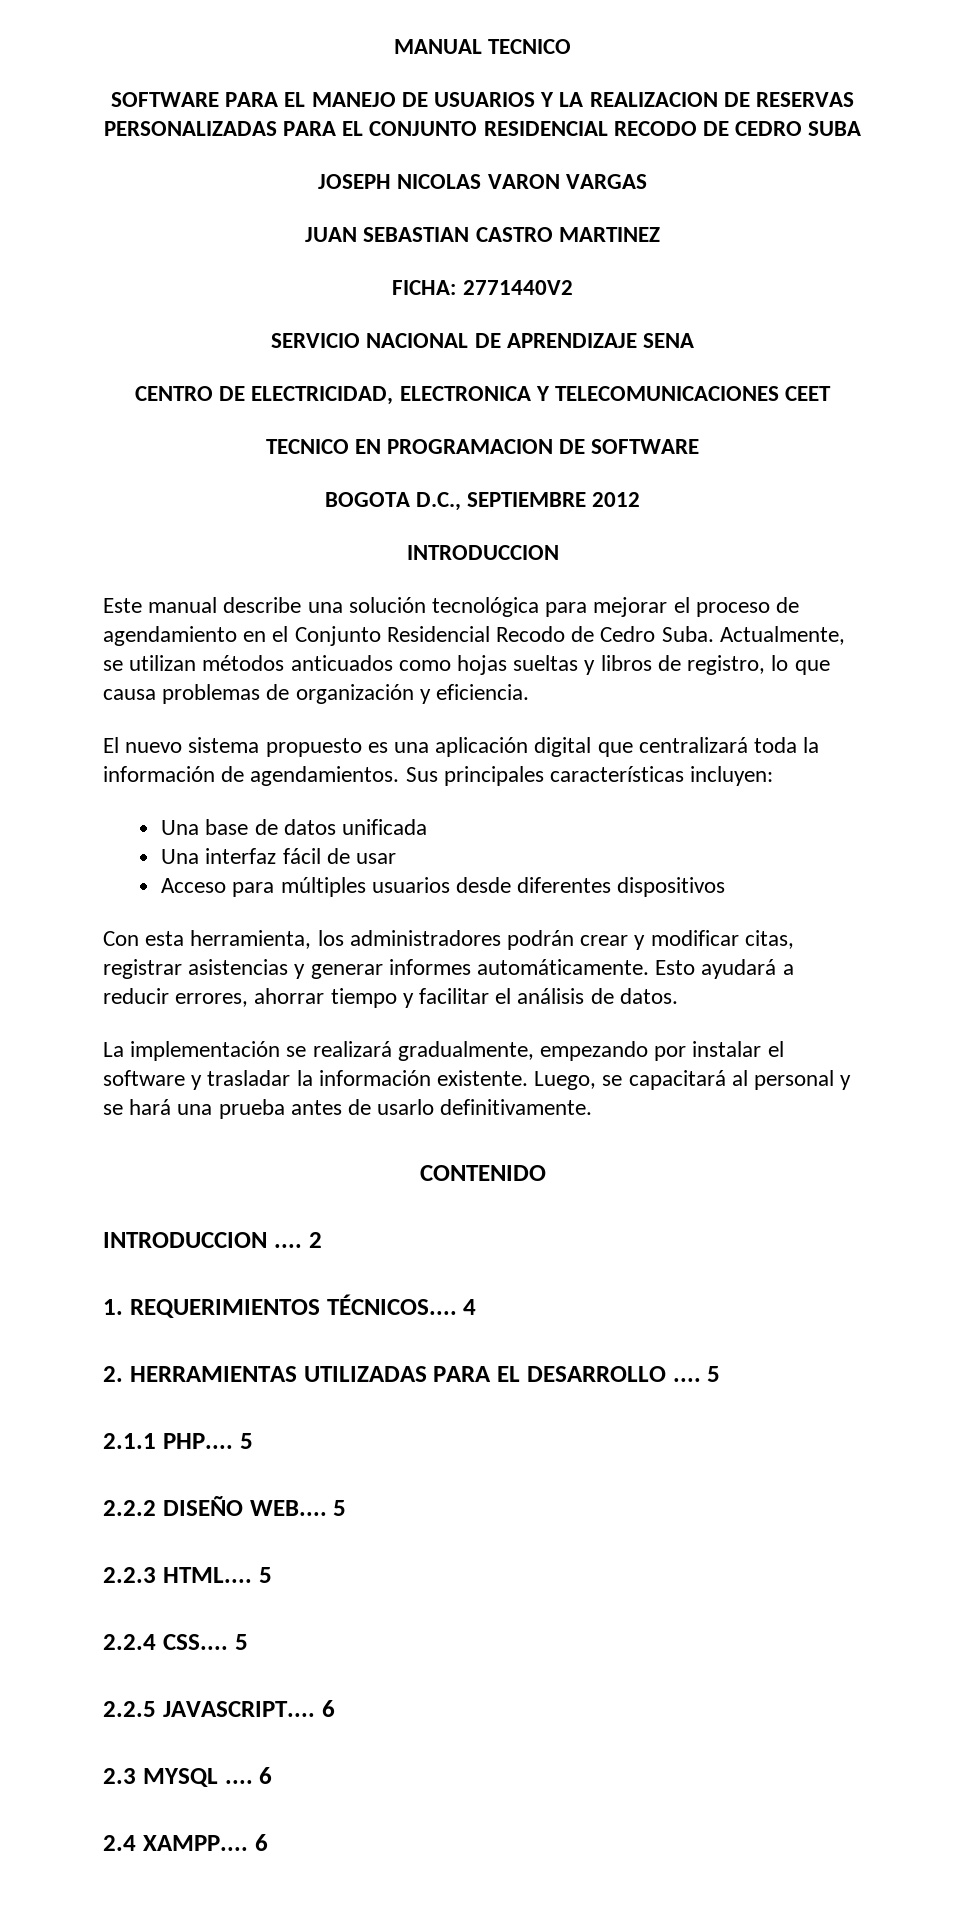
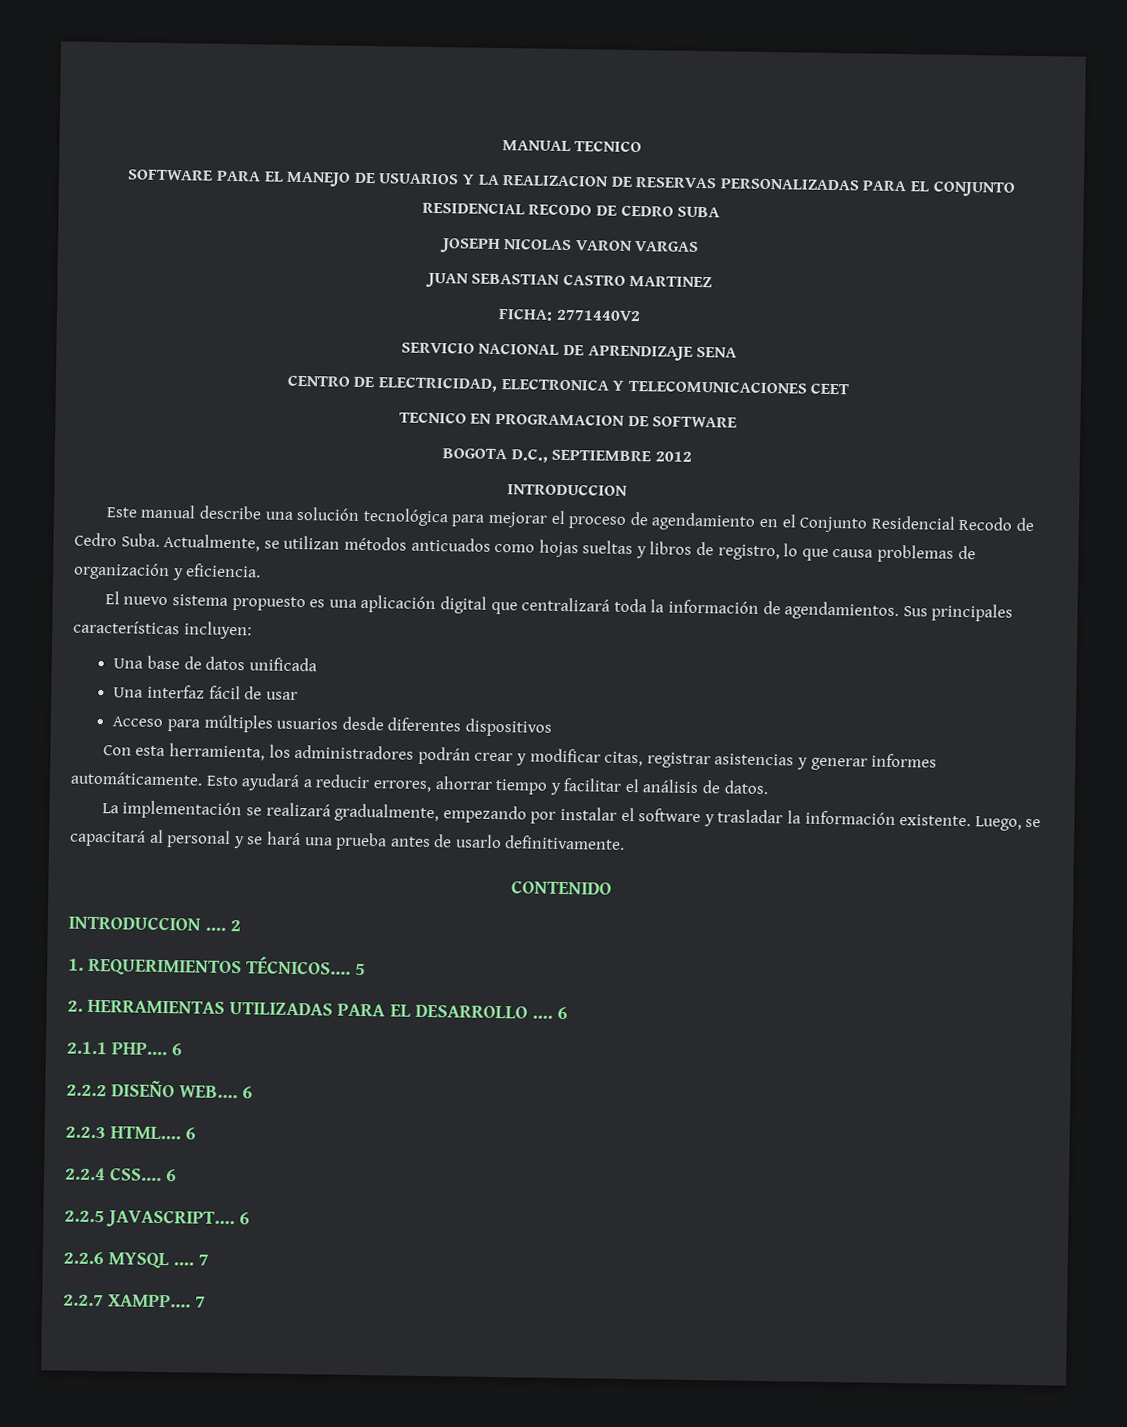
[463,1299,477,1315] 4 -> [355,963,367,976] 5
[707,1366,721,1382] 5 -> [556,1006,568,1020] 6
[239,1433,253,1449] 5 -> [171,1043,184,1056] 6
[333,1500,347,1516] 5 -> [242,1086,254,1099] 6
[258,1567,272,1583] 5 -> [185,1127,197,1140] 6
[234,1634,248,1650] 5 -> [165,1169,178,1182] 6
[103,1768,136,1784] 2.3 -> [63,1251,104,1265] 2.2.6
[259,1767,273,1784] [103,1834,268,1851] 6 // 2.4 XAMPP.... 6 -> [198,1254,210,1266] [63,1294,207,1308] 7 // 2.2.7 XAMPP.... 7

